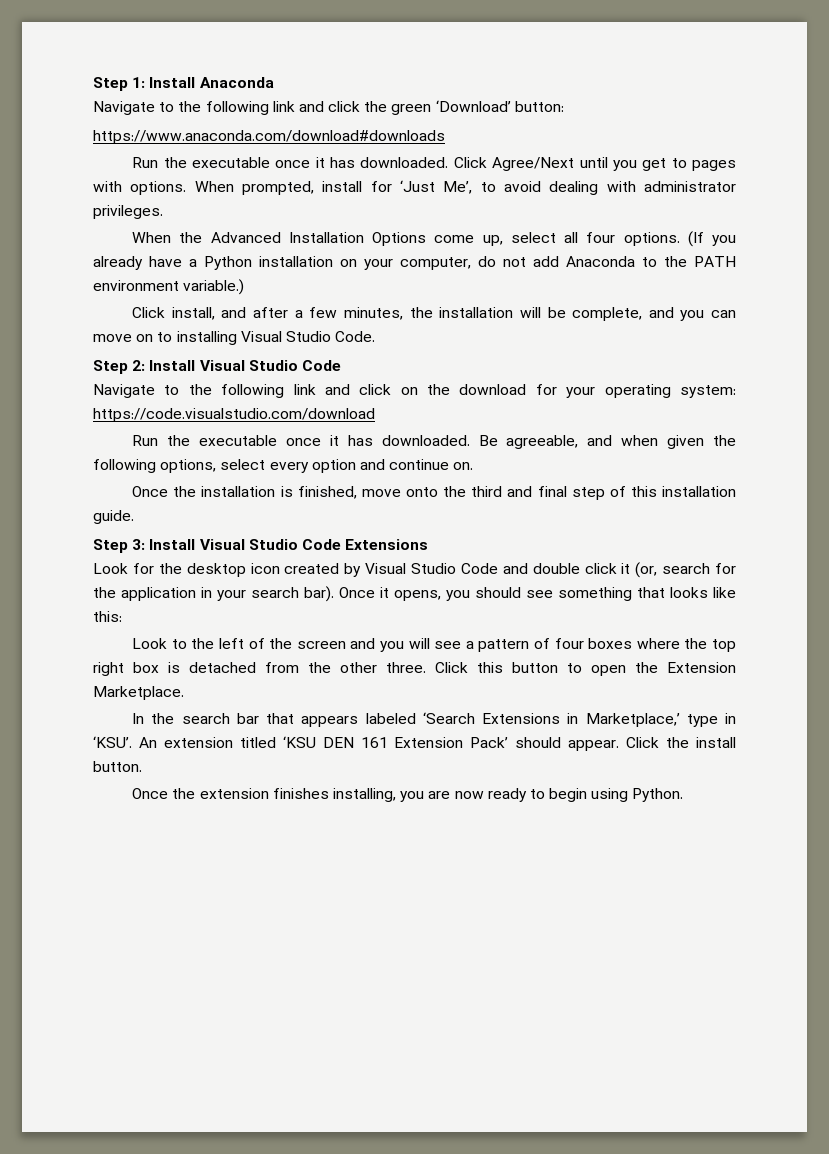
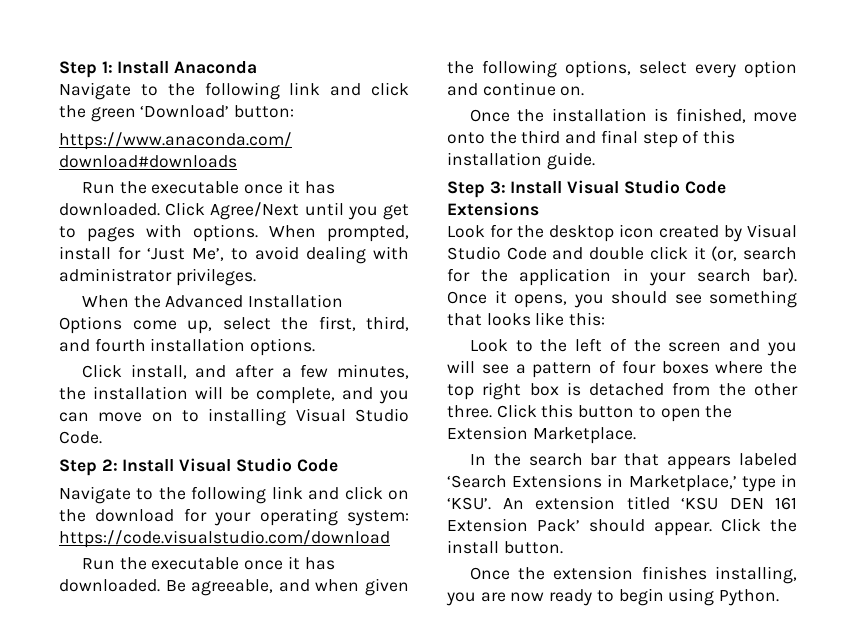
[564,231,736,247] [93,256,736,270] [93,279,245,295] all four options. (If you already have a Python installation on your computer, do not add Anaconda to the PATH environment variable.) -> [281,316,409,331] [59,338,316,356] the first, third, and fourth installation options.

